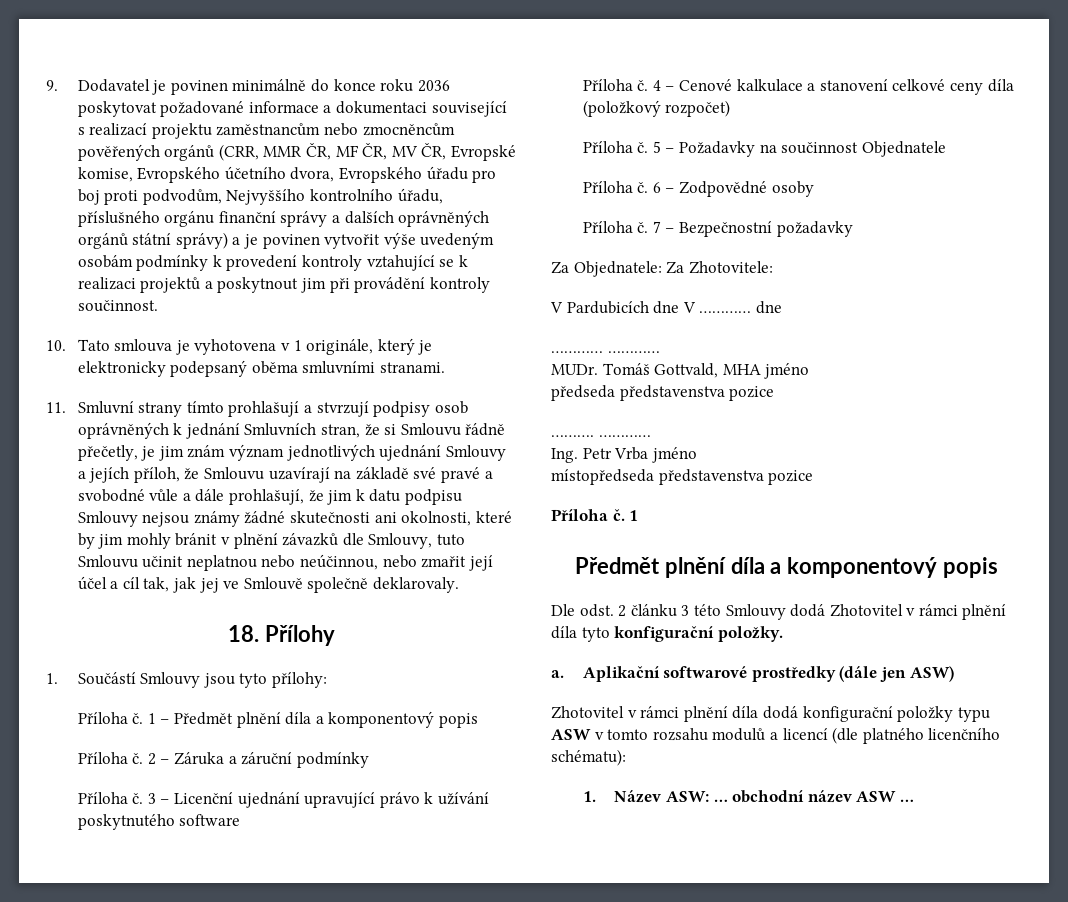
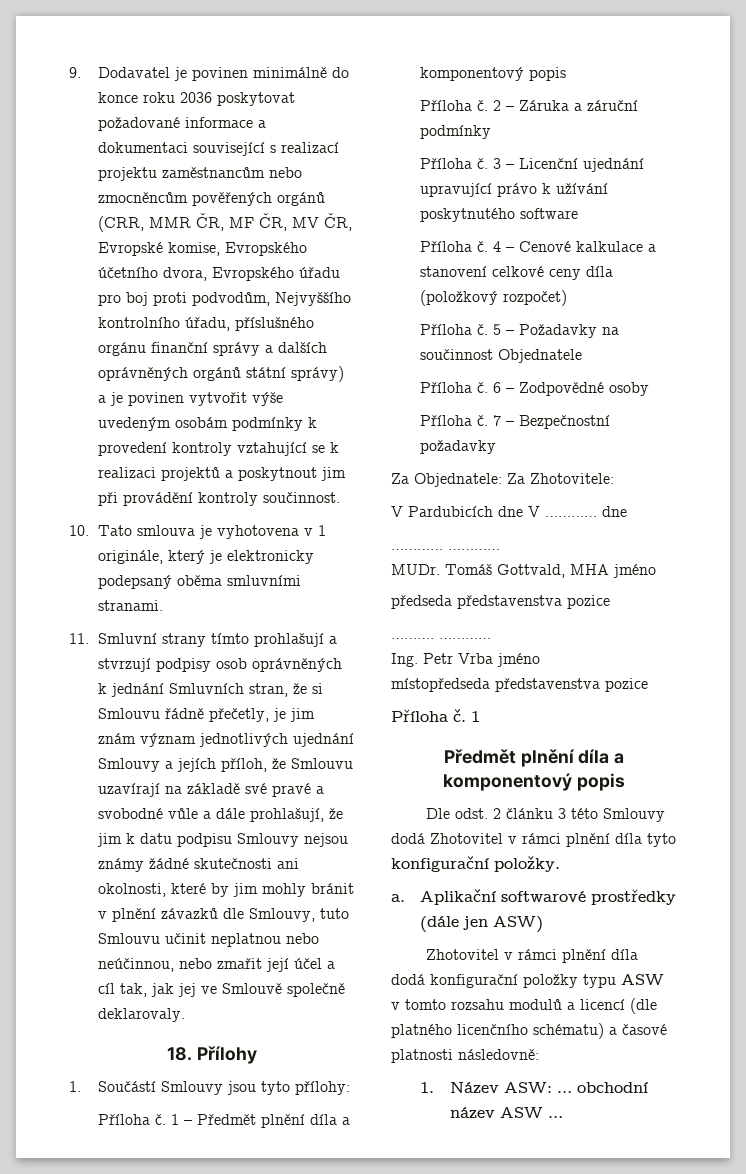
[551,749,626,766] schématu): -> [533,1023,667,1039] [391,1049,539,1063] schématu) a časové platnosti následovně:

